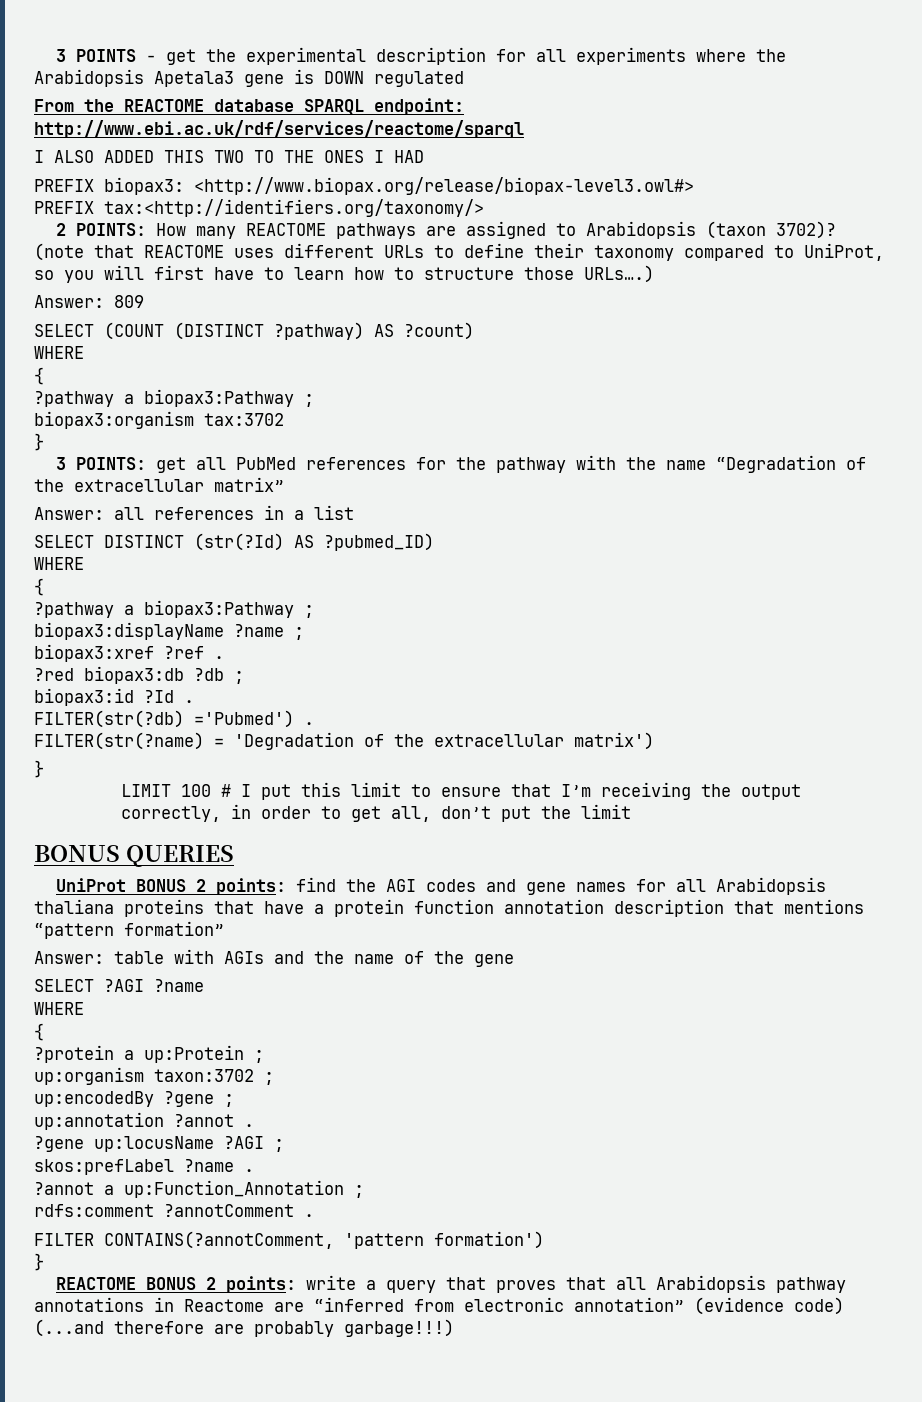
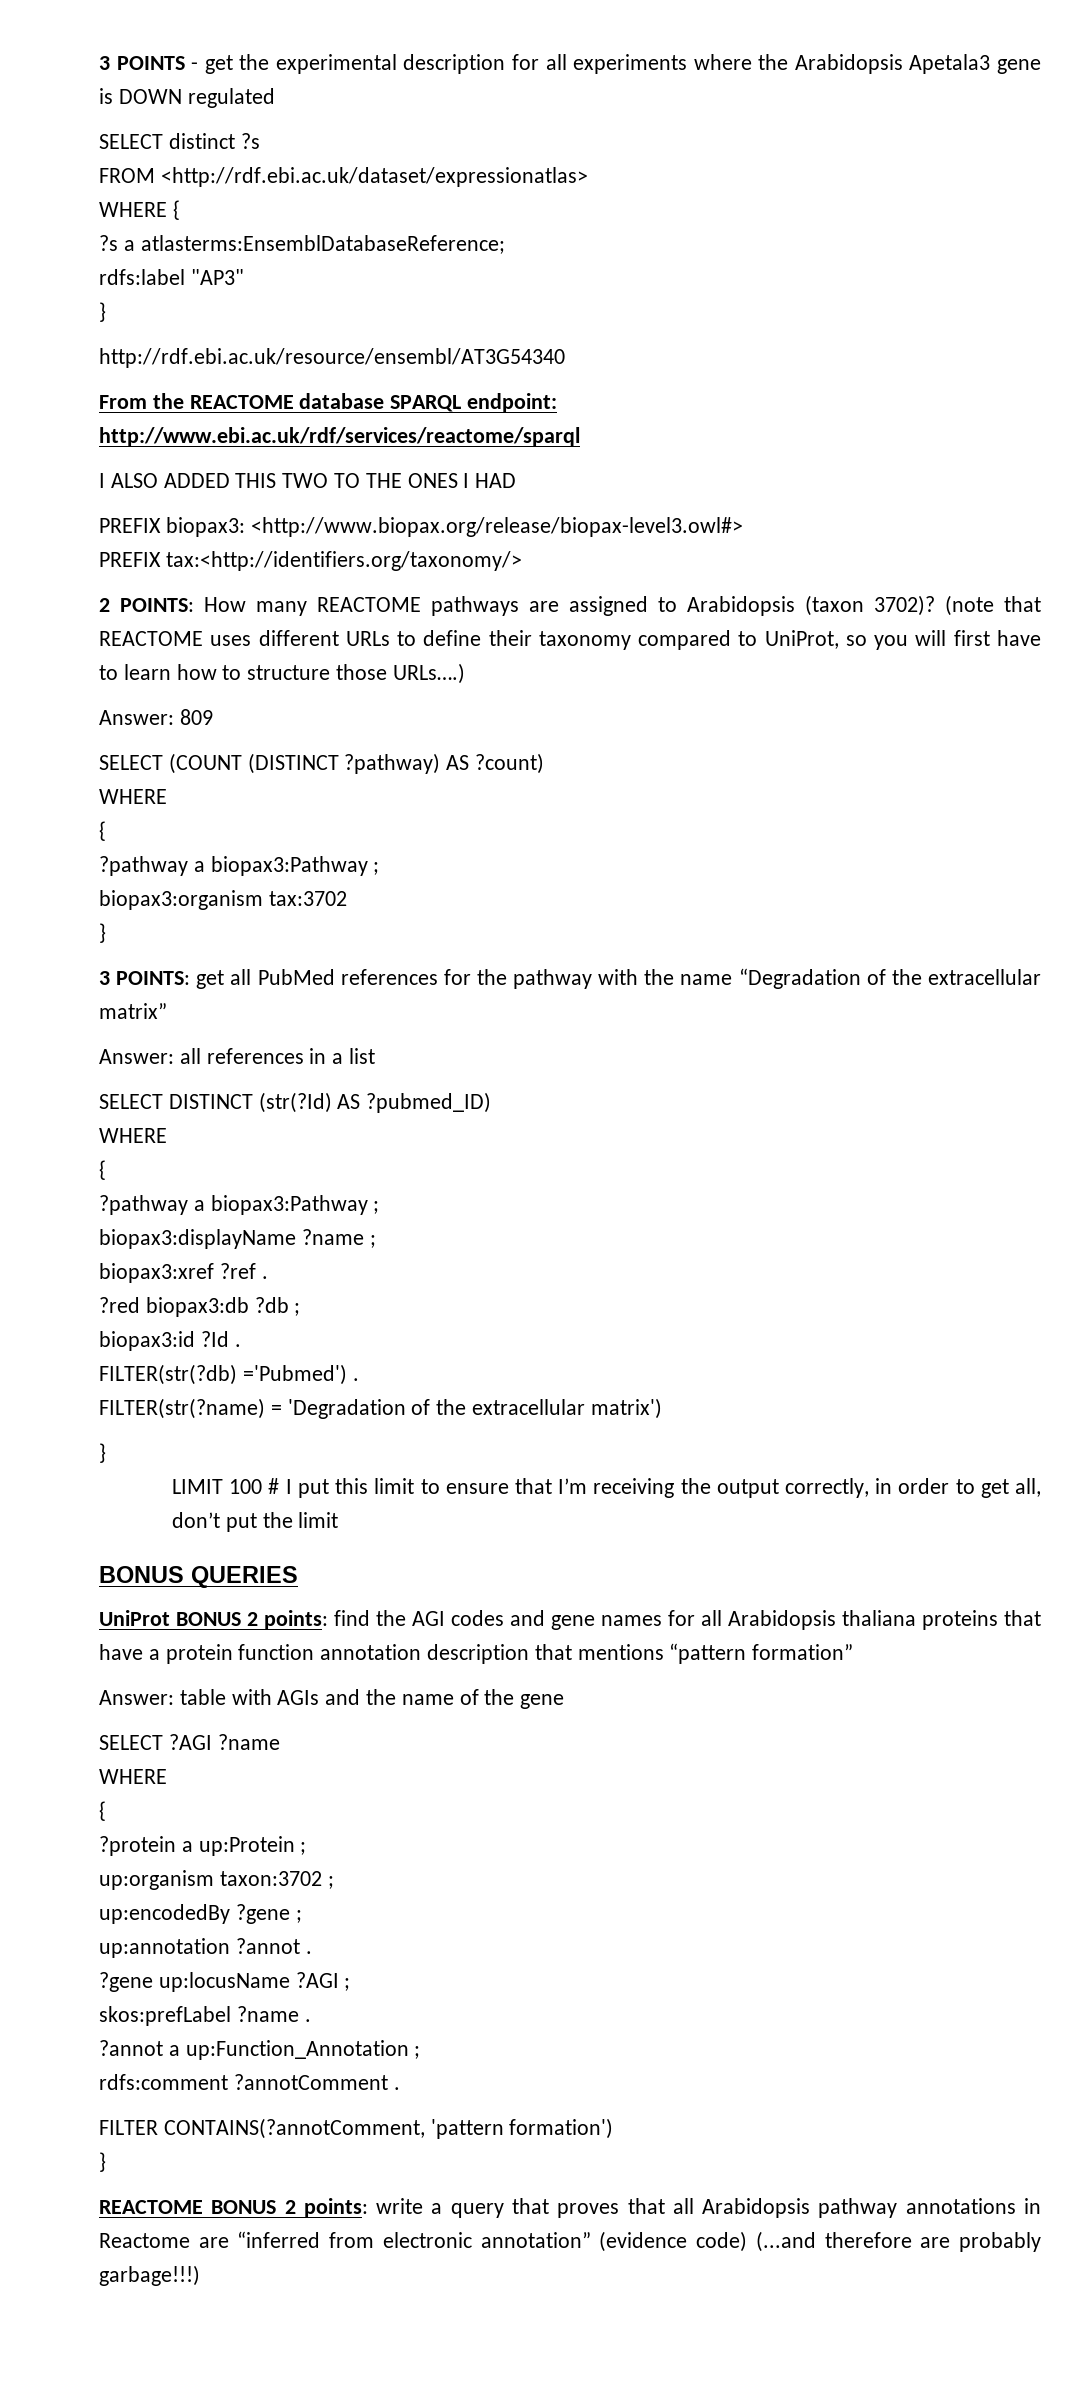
(464, 79) none -> [99,133,260,149] [99,167,588,187] [99,200,180,220] [99,235,505,254] [99,269,244,285] [99,302,106,322] [99,348,565,368] // SELECT distinct ?s // FROM <http://rdf.ebi.ac.uk/dataset/expressionatlas> // WHERE { // ?s a atlasterms:EnsemblDatabaseReference; // rdfs:label "AP3" // } // http://rdf.ebi.ac.uk/resource/ensembl/AT3G54340

